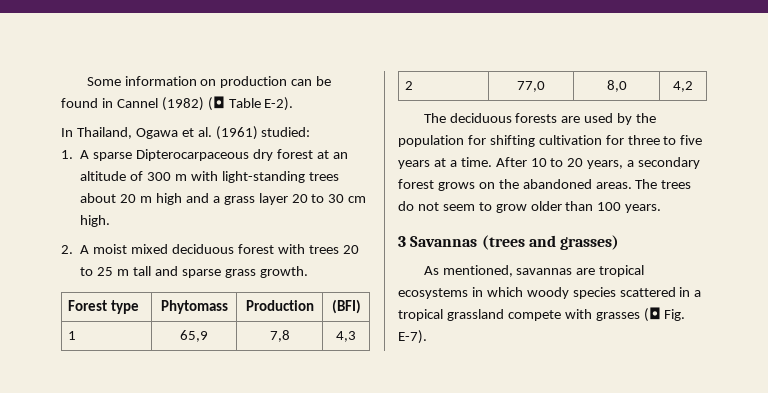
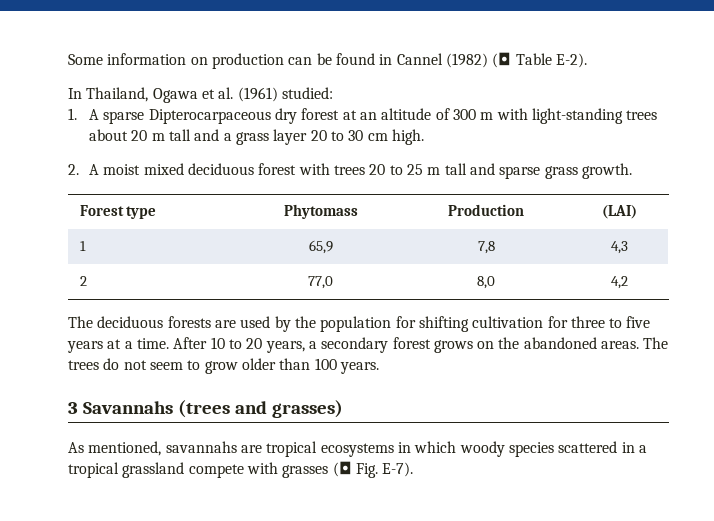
[155,193,182,205] high -> [168,129,191,141] tall
[331,299,361,314] (BFI) -> [601,205,637,219] (LAI)
[410,236,478,247] Savannas -> [82,401,173,414] Savannahs
[516,268,573,275] savannas -> [165,441,237,453] savannahs

